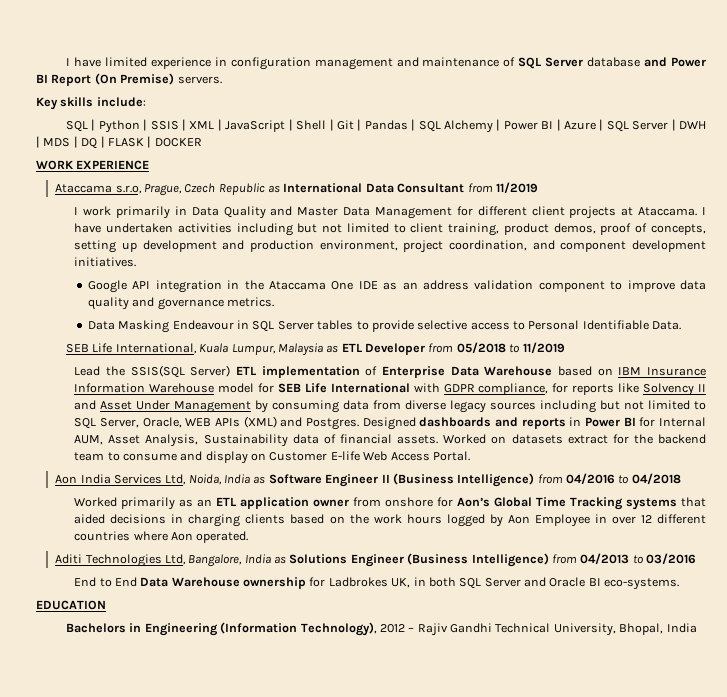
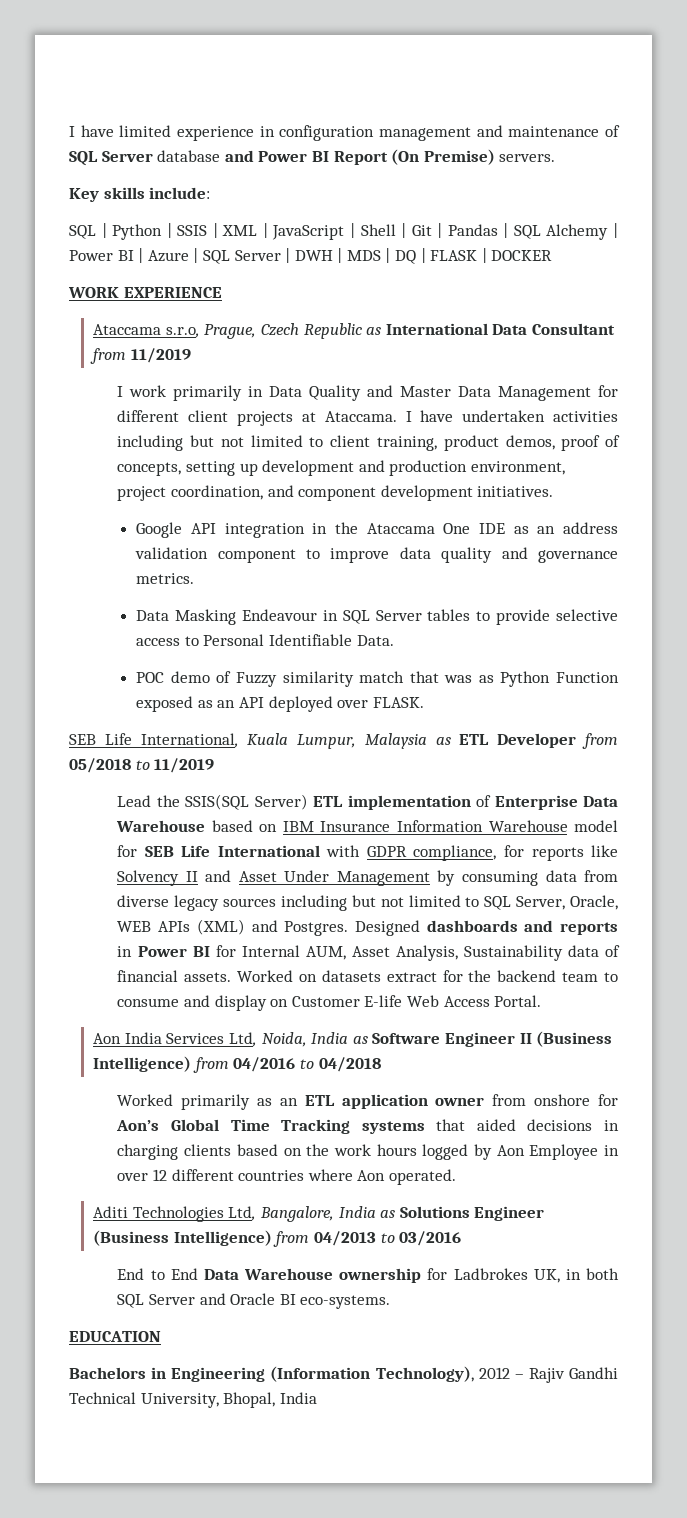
(682, 325) none -> [136,671,620,687] [136,696,424,712] // POC demo of Fuzzy similarity match that was as Python Function exposed as an API deployed over FLASK.

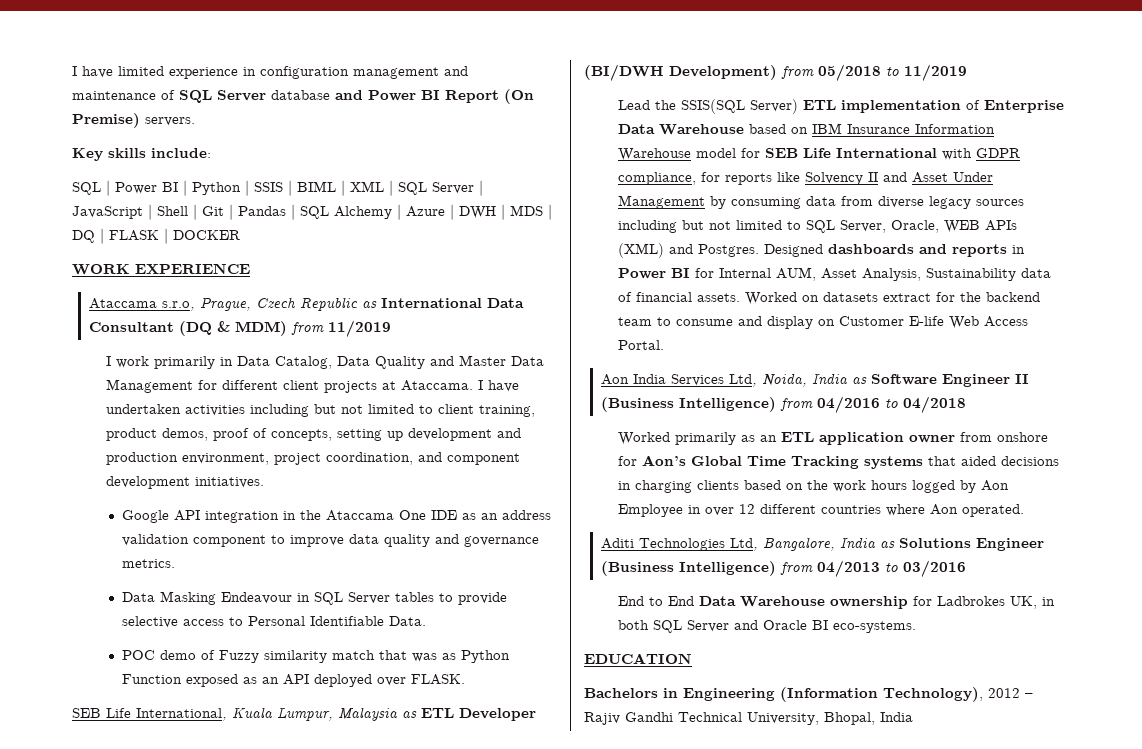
(107, 230) none -> [115,180,187,196] Power BI |
[222,225,258,236] XML -> [297,180,474,196] BIML | XML | SQL Server
[69,248,281,264] Power BI | Azure | SQL Server -> [406,206,445,217] Azure
(615, 329) none -> [178,321,287,336] (DQ & MDM)
(303, 391) none -> [274,356,370,369] Catalog, Data
(577, 740) none -> [584,64,777,81] (BI/DWH Development)

